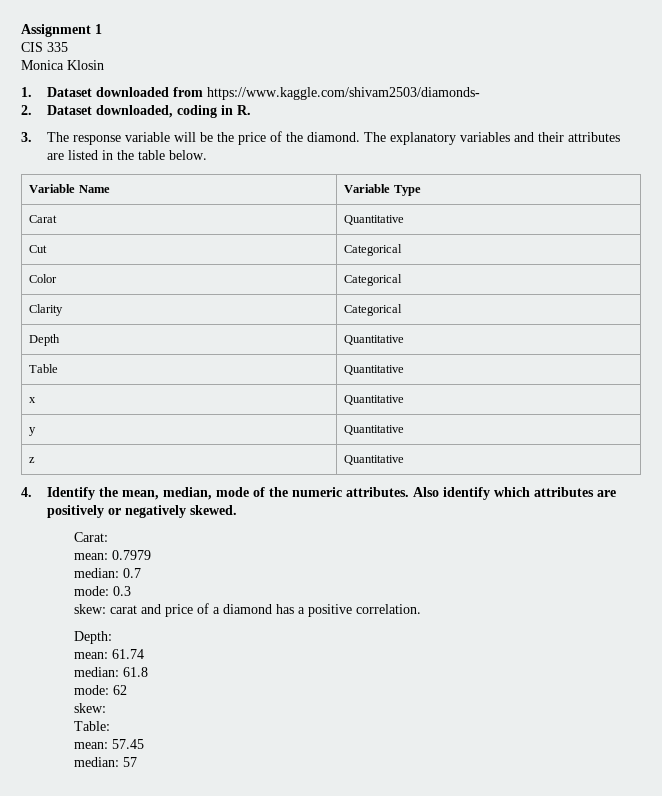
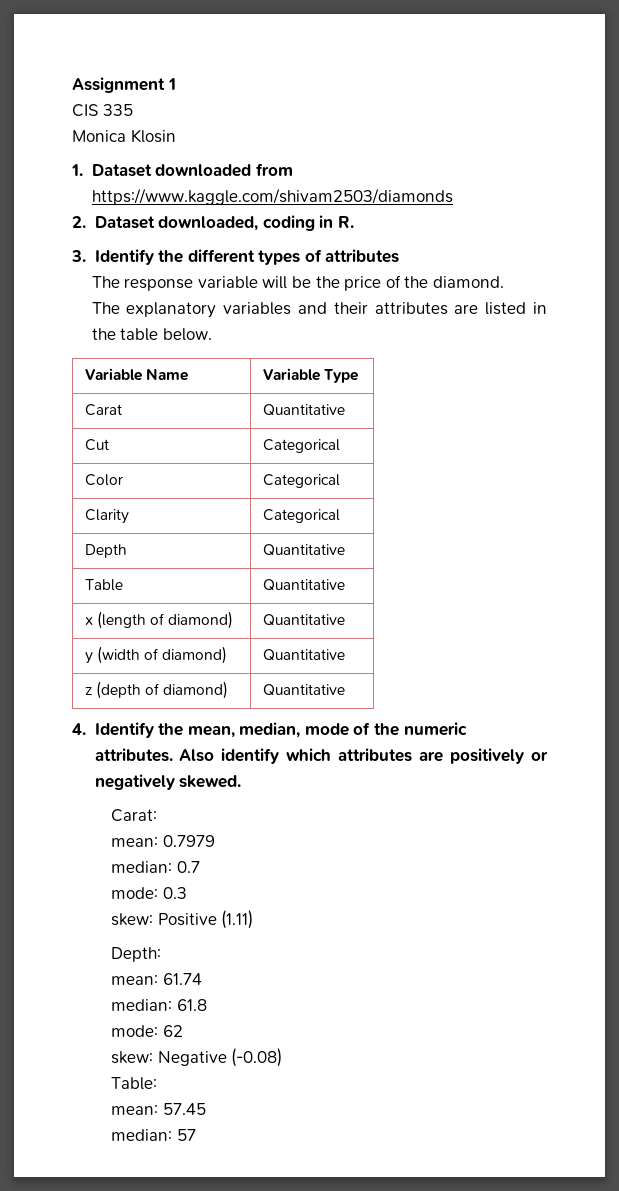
[207,87,481,100] https://www.kaggle.com/shivam2503/diamonds- -> [91,188,453,205] https://www.kaggle.com/shivam2503/diamonds
(32, 137) none -> [94,249,400,265] Identify the different types of attributes //
(361, 137) none -> (504, 282) //
(37, 400) none -> [96,611,234,629] (length of diamond)
(37, 431) none -> [96,646,228,664] (width of diamond)
(36, 460) none -> [95,681,229,699] (depth of diamond)
[109,603,421,617] carat and price of a diamond has a positive correlation. -> [157,910,254,929] Positive (1.11)
(106, 708) none -> [157,1048,283,1067] Negative (-0.08)

